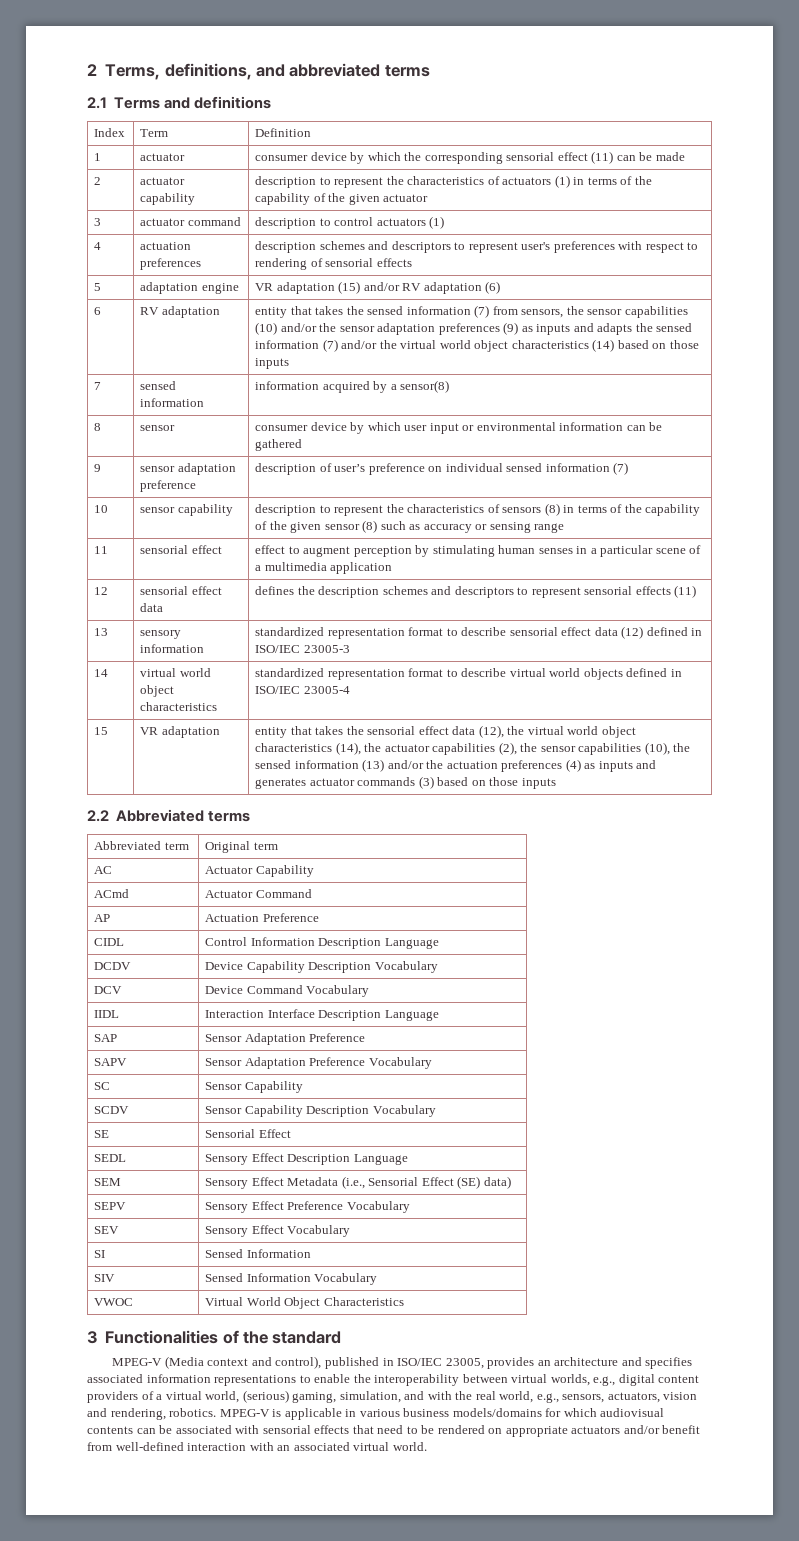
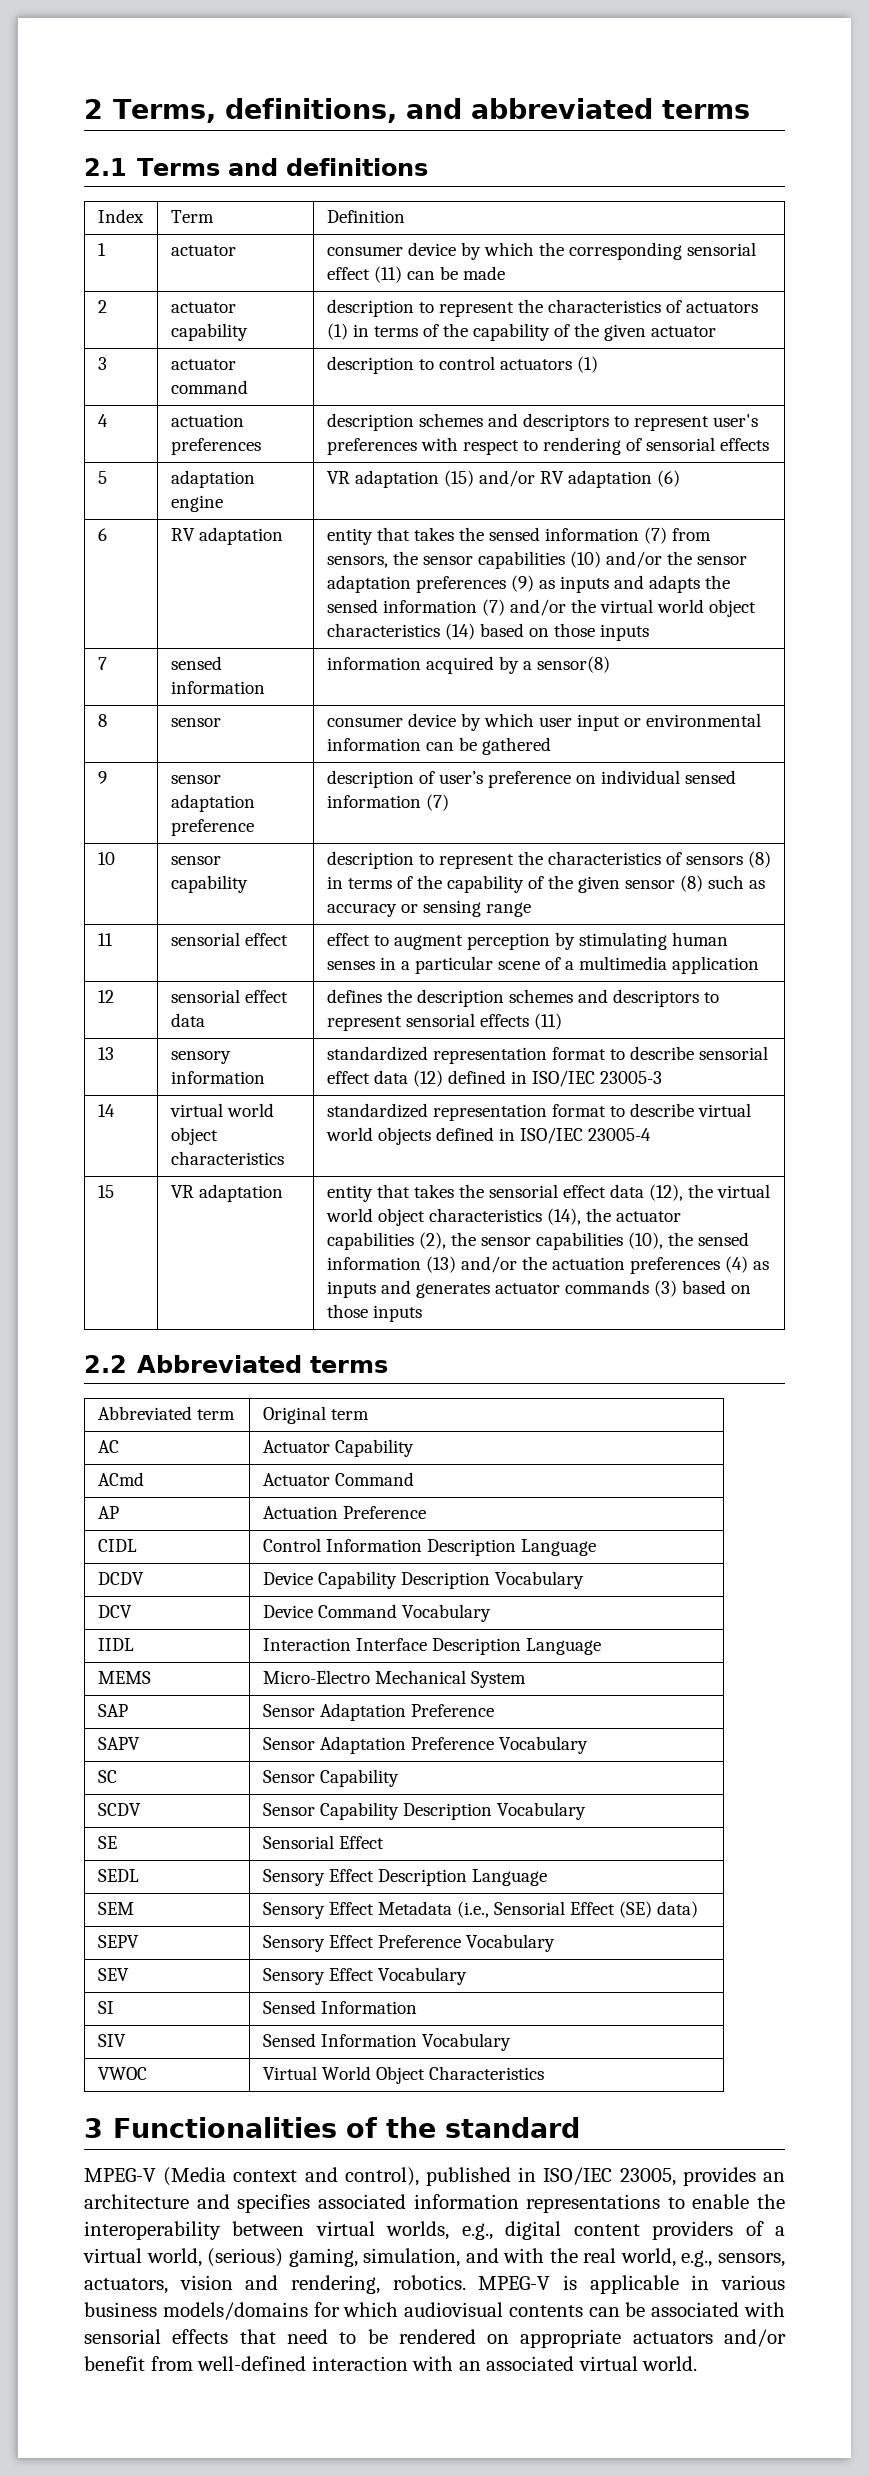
(439, 1015) none -> [97,1671,151,1684] [262,1670,526,1688] // MEMS | Micro-Electro Mechanical System

